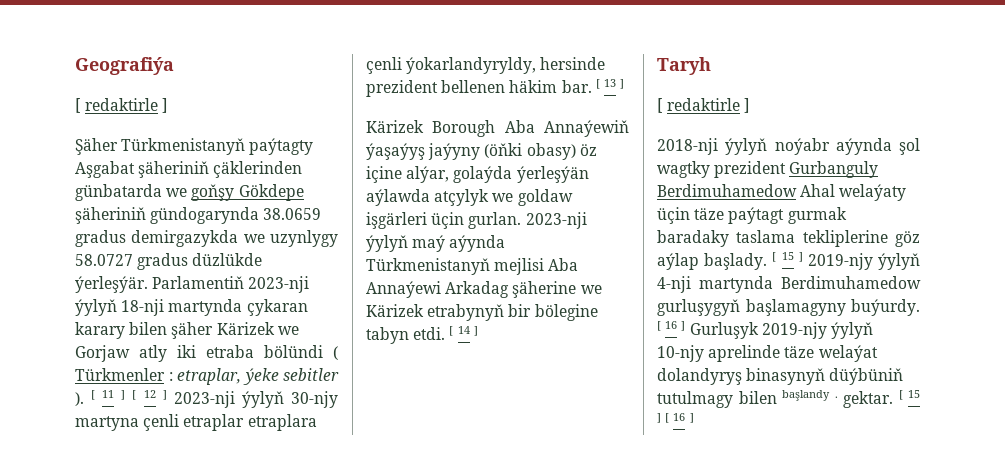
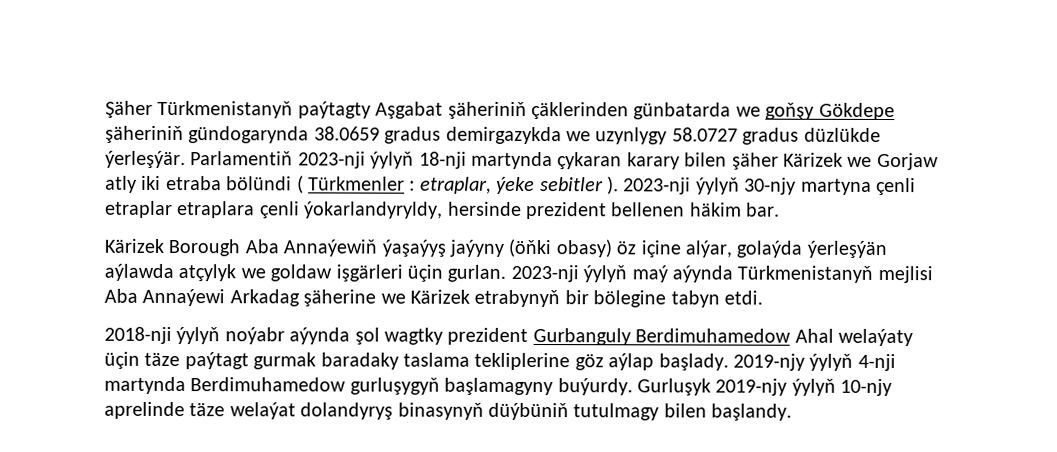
[75,57,174,75] [75,98,169,113] Geografiýa // [ redaktirle ] // -> (105, 109) none
[91,390,167,400] [ 11 ] [ 12 ] -> (619, 185) none
[595,79,625,89] [ 13 ] -> (781, 209) none
[449,326,478,336] [657,57,711,75] [657,98,751,113] [ 14 ] // Taryh // [ redaktirle ] -> (763, 297) none
[772,252,803,262] [ 15 ] -> (729, 362) none
[657,321,686,331] [ 16 ] -> (633, 387) none
[782,390,920,408] [657,413,694,423] başlandy . gektar. [ 15 ] [ 16 ] -> [711,403,793,421] başlandy.

